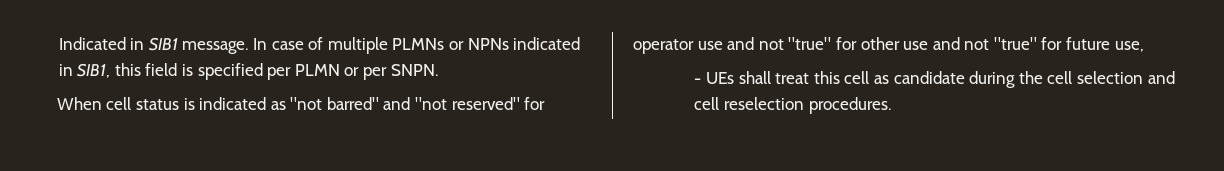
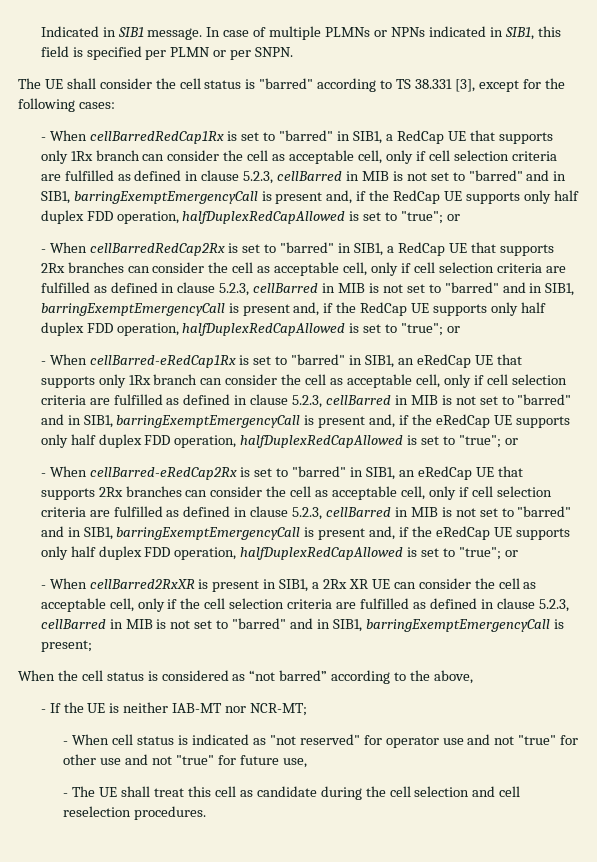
(438, 70) none -> [18,78,565,92] [18,98,115,112] [40,130,553,144] [40,150,557,164] [40,170,567,184] [40,190,579,204] [40,210,461,224] [40,242,554,256] [40,262,566,276] [40,282,575,296] [40,302,546,316] [40,322,461,336] [40,354,522,368] [40,374,567,388] [40,394,572,408] [40,414,570,428] [40,434,518,448] [40,466,523,480] [40,486,552,500] [40,506,572,520] [40,526,570,540] [40,546,518,560] [40,578,537,592] [40,598,569,612] [40,618,564,632] [40,640,92,652] [18,670,473,684] [40,702,308,716] [63,741,69,745] The UE shall consider the cell status is "barred" according to TS 38.331 [3], except for the following cases: // - When cellBarredRedCap1Rx is set to "barred" in SIB1, a RedCap UE that supports only 1Rx branch can consider the cell as acceptable cell, only if cell selection criteria are fulfilled as defined in clause 5.2.3, cellBarred in MIB is not set to "barred" and in SIB1, barringExemptEmergencyCall is present and, if the RedCap UE supports only half duplex FDD operation, halfDuplexRedCapAllowed is set to "true"; or // - When cellBarredRedCap2Rx is set to "barred" in SIB1, a RedCap UE that supports 2Rx branches can consider the cell as acceptable cell, only if cell selection criteria are fulfilled as defined in clause 5.2.3, cellBarred in MIB is not set to "barred" and in SIB1, barringExemptEmergencyCall is present and, if the RedCap UE supports only half duplex FDD operation, halfDuplexRedCapAllowed is set to "true"; or // - When cellBarred-eRedCap1Rx is set to "barred" in SIB1, an eRedCap UE that supports only 1Rx branch can consider the cell as acceptable cell, only if cell selection criteria are fulfilled as defined in clause 5.2.3, cellBarred in MIB is not set to "barred" and in SIB1, barringExemptEmergencyCall is present and, if the eRedCap UE supports only half duplex FDD operation, halfDuplexRedCapAllowed is set to "true"; or // - When cellBarred-eRedCap2Rx is set to "barred" in SIB1, an eRedCap UE that supports 2Rx branches can consider the cell as acceptable cell, only if cell selection criteria are fulfilled as defined in clause 5.2.3, cellBarred in MIB is not set to "barred" and in SIB1, barringExemptEmergencyCall is present and, if the eRedCap UE supports only half duplex FDD operation, halfDuplexRedCapAllowed is set to "true"; or // - When cellBarred2RxXR is present in SIB1, a 2Rx XR UE can consider the cell as acceptable cell, only if the cell selection criteria are fulfilled as defined in clause 5.2.3, cellBarred in MIB is not set to "barred" and in SIB1, barringExemptEmergencyCall is present; // When the cell status is considered as “not barred” according to the above, // - If the UE is neither IAB-MT nor NCR-MT; // -
[326,97,448,110] barred" and "not -> (296, 740) none
[706,72,735,84] UEs -> [72,786,118,797] The UE

